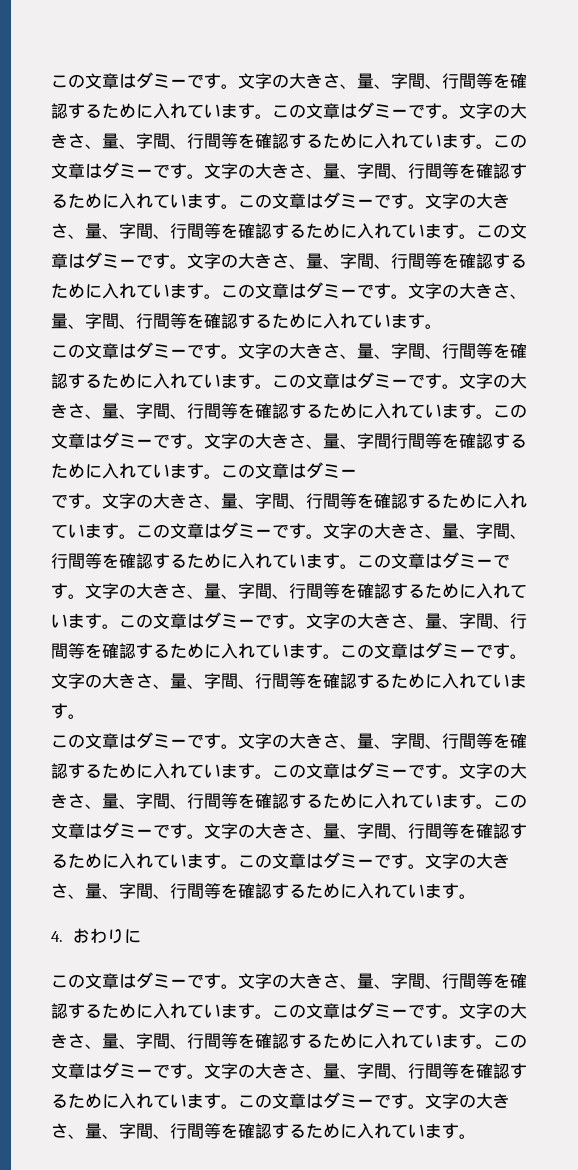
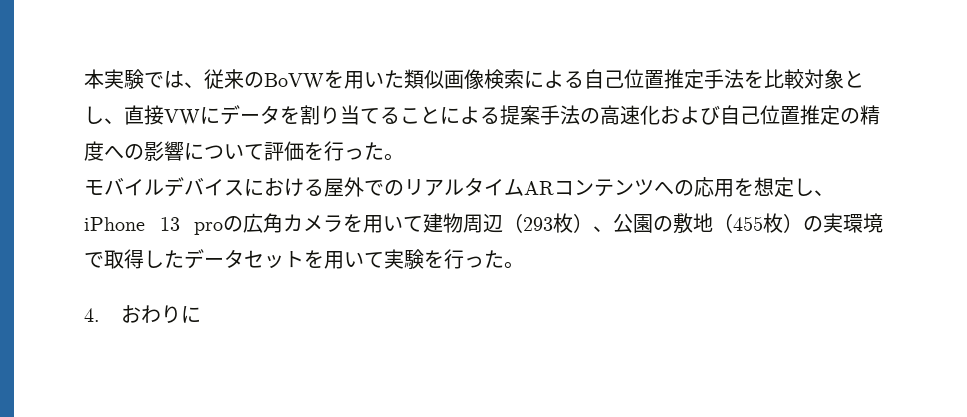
[51,72,527,89] [51,102,527,119] [51,133,527,149] [51,162,527,179] [51,192,510,209] [51,223,527,239] [51,252,527,269] [51,282,527,299] [51,313,442,329] [51,342,527,359] [51,372,527,389] [51,403,527,419] [51,432,527,449] [51,462,357,479] [51,493,527,509] [51,522,527,539] [51,552,510,569] [51,583,527,599] [51,612,527,629] [51,642,527,659] [51,673,527,689] [51,703,85,719] [51,732,527,749] [51,762,527,779] [51,793,527,809] [51,822,527,839] [51,852,510,869] [51,883,476,899] [51,928,142,944] [51,972,527,989] [51,1002,527,1019] [51,1033,527,1049] [51,1062,527,1079] [51,1092,510,1109] [51,1123,476,1139] この文章はダミーです。文字の大きさ、量、字間、行間等を確認するために入れています。この文章はダミーです。文字の大きさ、量、字間、行間等を確認するために入れています。この文章はダミーです。文字の大きさ、量、字間、行間等を確認するために入れています。この文章はダミーです。文字の大きさ、量、字間、行間等を確認するために入れています。この文章はダミーです。文字の大きさ、量、字間、行間等を確認するために入れています。この文章はダミーです。文字の大きさ、量、字間、行間等を確認するために入れています。 // この文章はダミーです。文字の大きさ、量、字間、行間等を確認するために入れています。この文章はダミーです。文字の大きさ、量、字間、行間等を確認するために入れています。この文章はダミーです。文字の大きさ、量、字間行間等を確認するために入れています。この文章はダミー // です。文字の大きさ、量、字間、行間等を確認するために入れています。この文章はダミーです。文字の大きさ、量、字間、行間等を確認するために入れています。この文章はダミーです。文字の大きさ、量、字間、行間等を確認するために入れています。この文章はダミーです。文字の大きさ、量、字間、行間等を確認するために入れています。この文章はダミーです。文字の大きさ、量、字間、行間等を確認するために入れています。 // この文章はダミーです。文字の大きさ、量、字間、行間等を確認するために入れています。この文章はダミーです。文字の大きさ、量、字間、行間等を確認するために入れています。この文章はダミーです。文字の大きさ、量、字間、行間等を確認するために入れています。この文章はダミーです。文字の大きさ、量、字間、行間等を確認するために入れています。 // 4.おわりに // この文章はダミーです。文字の大きさ、量、字間、行間等を確認するために入れています。この文章はダミーです。文字の大きさ、量、字間、行間等を確認するために入れています。この文章はダミーです。文字の大きさ、量、字間、行間等を確認するために入れています。この文章はダミーです。文字の大きさ、量、字間、行間等を確認するために入れています。 -> [84,69,864,90] [84,105,880,126] [84,141,404,161] [84,177,834,197] [84,213,883,235] [84,249,524,270] [84,305,202,324] 本実験では、従来のBoVWを用いた類似画像検索による自己位置推定手法を比較対象とし、直接VWにデータを割り当てることによる提案手法の高速化および自己位置推定の精度への影響について評価を行った。 // モバイルデバイスにおける屋外でのリアルタイムARコンテンツへの応用を想定し、iPhone 13 proの広角カメラを用いて建物周辺（293枚）、公園の敷地（455枚）の実環境で取得したデータセットを用いて実験を行った。 // 4.おわりに

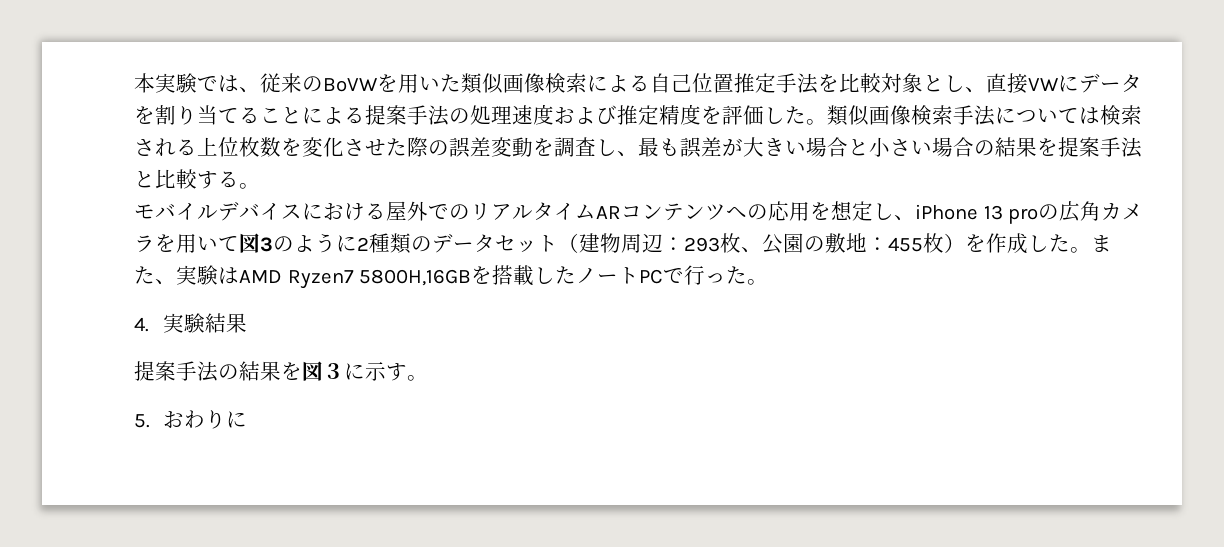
[600,105,880,125] [84,141,384,161] 高速化および自己位置推定の精度への影響について評価を行った -> [470,104,1142,126] [134,137,1142,158] [134,169,239,189] 処理速度および推定精度を評価した。類似画像検索手法については検索される上位枚数を変化させた際の誤差変動を調査し、最も誤差が大きい場合と小さい場合の結果を提案手法と比較する
[423,213,593,233] 建物周辺（293枚） -> [239,233,741,254] 図3のように2種類のデータセット（建物周辺：293枚
[713,213,733,233] （ -> [867,237,888,251] ：
[803,213,883,233] [84,249,524,270] [84,308,100,322] の実環境で取得したデータセットを用いて実験を行った。 // 4. -> [965,233,1112,254] [134,265,769,289] [134,313,248,333] [134,361,428,382] [134,414,150,428] を作成した。また、実験はAMD Ryzen7 5800H,16GBを搭載したノートPCで行った。 // 4.実験結果 // 提案手法の結果を図３に示す。 // 5.

